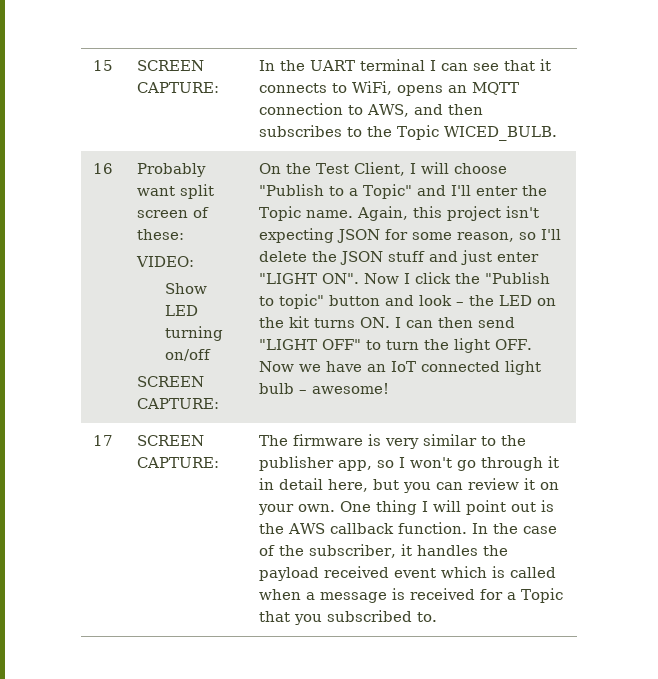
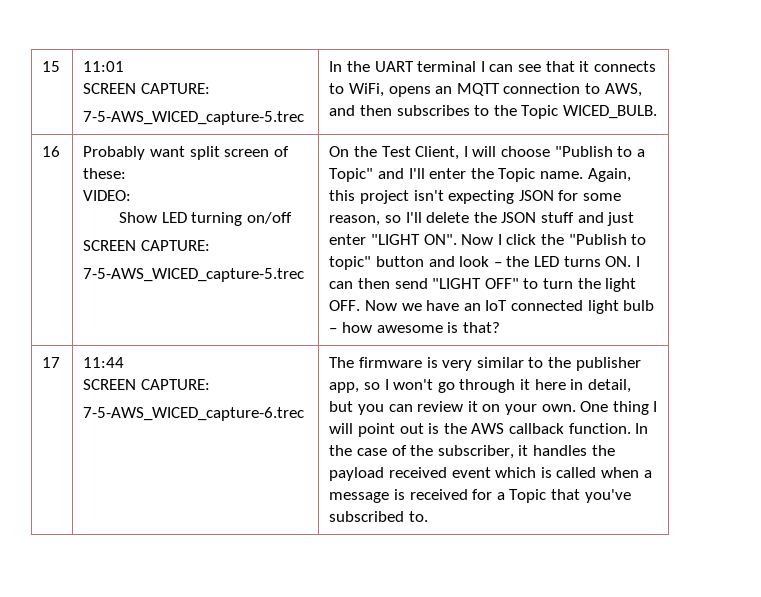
[136,60,204,71] [136,82,219,93] SCREEN CAPTURE: -> [83,61,125,72] [83,83,211,94] [83,111,305,125] 11:01 // SCREEN CAPTURE: // 7-5-AWS_WICED_capture-5.trec
(219, 403) none -> [83,268,305,282] // 7-5-AWS_WICED_capture-5.trec
[536,298,556,306] [258,316,309,328] on the kit -> (560, 261) none
[311,383,389,394] awesome! -> [342,322,500,333] how awesome is that?
[136,435,204,446] [136,457,219,468] SCREEN CAPTURE: -> [83,357,125,368] [83,379,211,390] [83,407,305,421] 11:44 // SCREEN CAPTURE: // 7-5-AWS_WICED_capture-6.trec
[258,478,368,492] in detail here, -> [534,379,631,393] here in detail,
[293,614,322,625] you -> [584,489,631,503] you've

